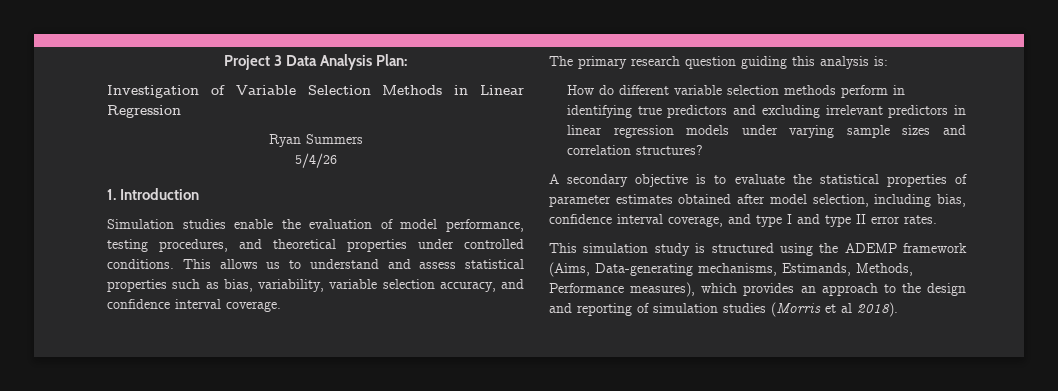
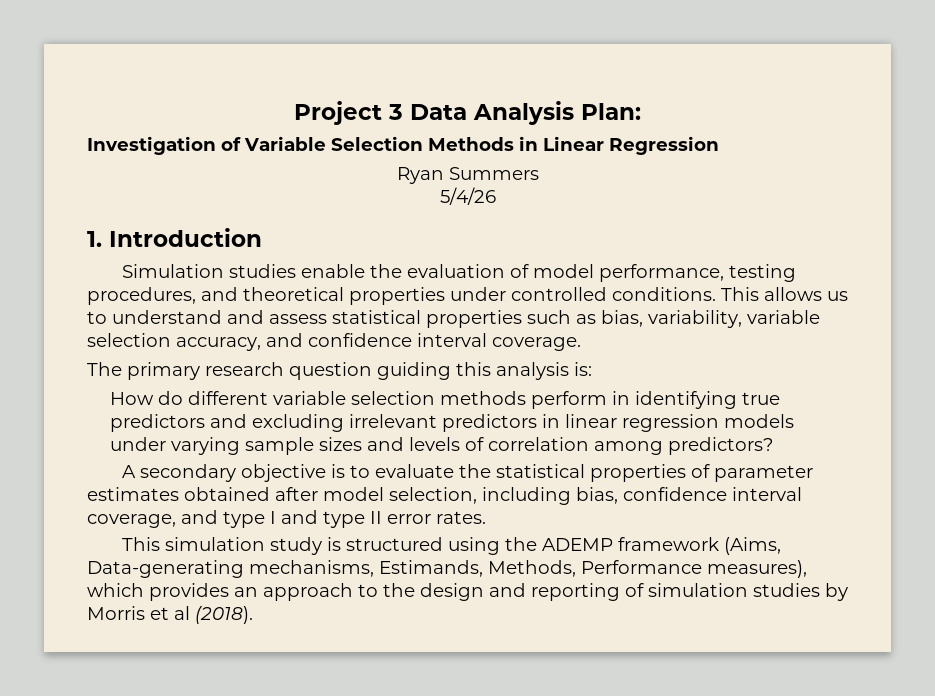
[566,145,703,155] correlation structures? -> [408,437,773,455] levels of correlation among predictors?
[771,302,821,317] (Morris -> [825,583,848,601] [87,606,145,620] by Morris
[857,302,898,317] 2018). -> [195,606,253,624] (2018).

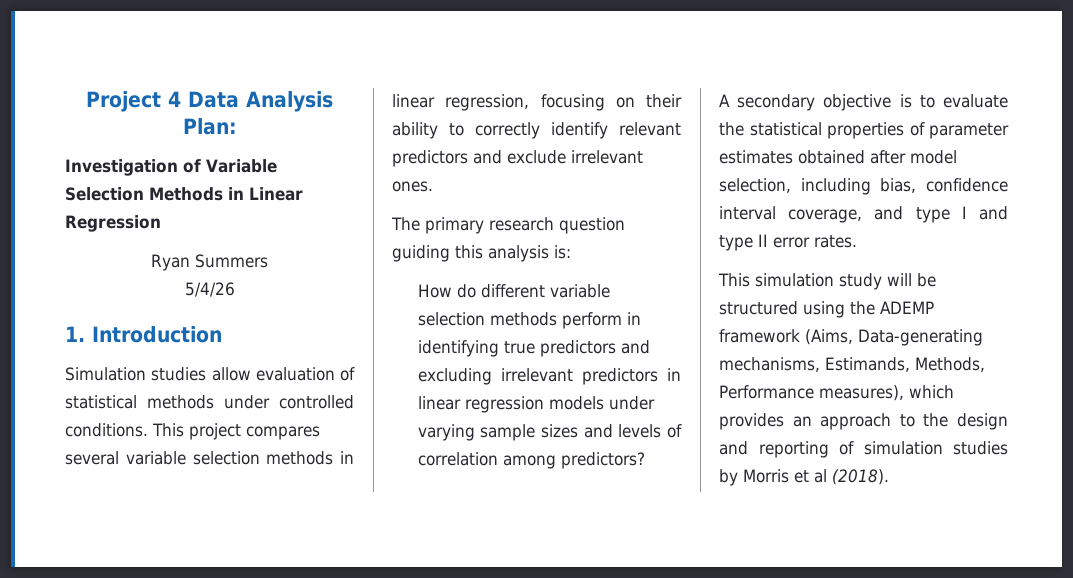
[388,104,403,120] 3 -> [168,91,181,107] 4
[301,264,797,282] [87,287,848,305] [87,310,820,328] [87,333,581,351] enable the evaluation of model performance, testing procedures, and theoretical properties under controlled conditions. This allows us to understand and assess statistical properties such as bias, variability, variable selection accuracy, and confidence interval coverage. -> [211,367,355,381] [65,395,354,409] [65,423,320,440] [65,451,354,465] [392,94,682,111] [392,122,681,139] [392,150,643,167] [392,181,433,192] allow evaluation of statistical methods under controlled conditions. This project compares several variable selection methods in linear regression, focusing on their ability to correctly identify relevant predictors and exclude irrelevant ones.
[327,537,342,551] is -> [887,273,936,287] will be

